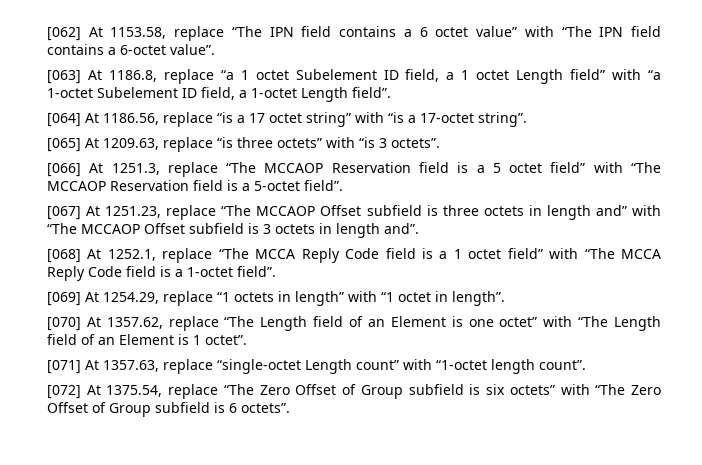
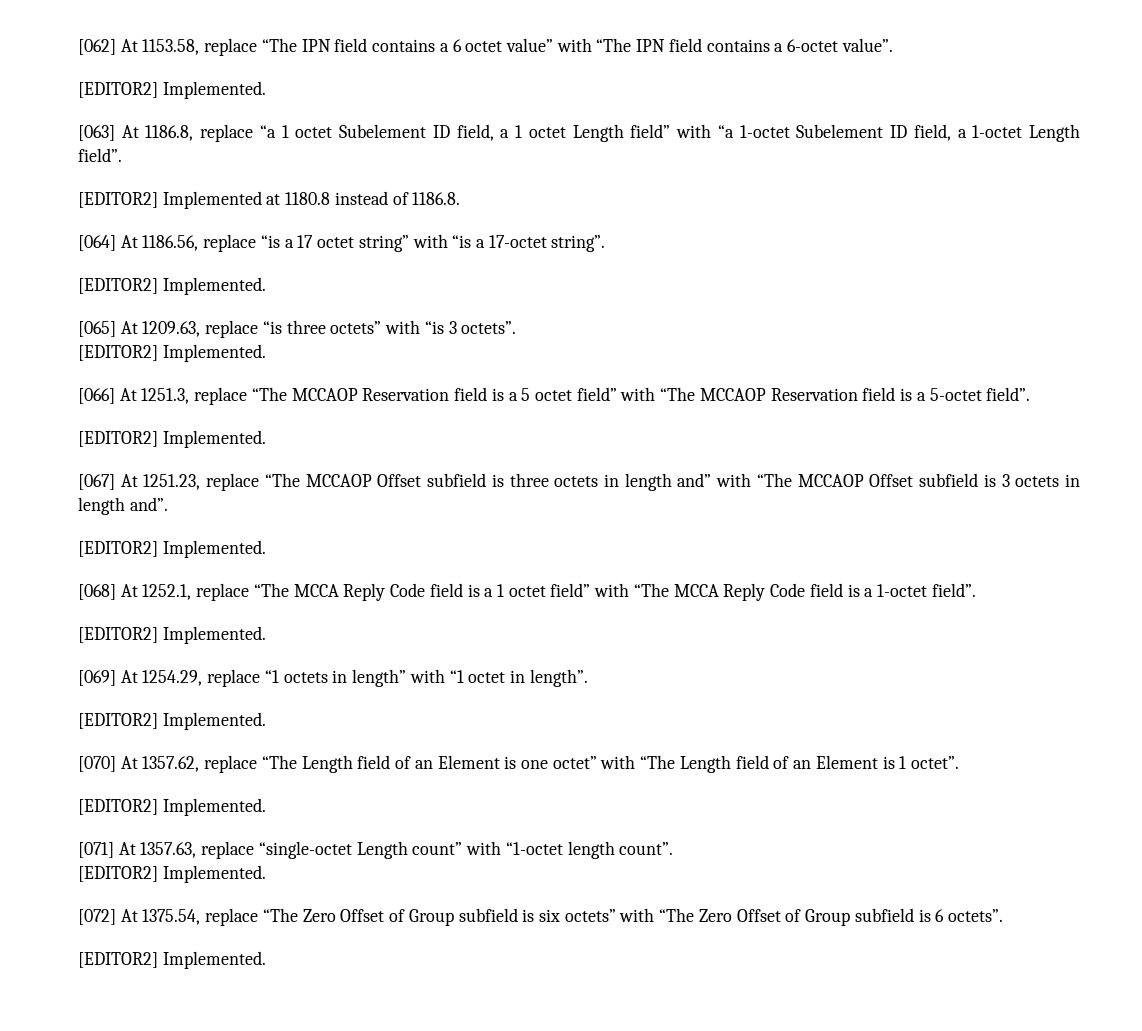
(215, 49) none -> [78,81,266,99] // [EDITOR2] Implemented.
(391, 92) none -> [78,191,461,209] // [EDITOR2] Implemented at 1180.8 instead of 1186.8.
(527, 119) none -> [78,277,266,295] // [EDITOR2] Implemented.
(440, 143) none -> [78,344,266,362] // [EDITOR2] Implemented.
(343, 185) none -> [78,430,266,448] // [EDITOR2] Implemented.
(419, 228) none -> [78,540,266,558] // [EDITOR2] Implemented.
(276, 271) none -> [78,626,266,644] // [EDITOR2] Implemented.
(505, 298) none -> [78,712,266,730] // [EDITOR2] Implemented.
(247, 340) none -> [78,798,266,816] // [EDITOR2] Implemented.
(586, 365) none -> [78,865,266,883] // [EDITOR2] Implemented.
(290, 408) none -> [78,951,266,969] // [EDITOR2] Implemented.

